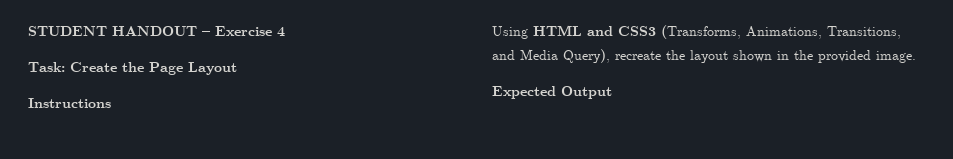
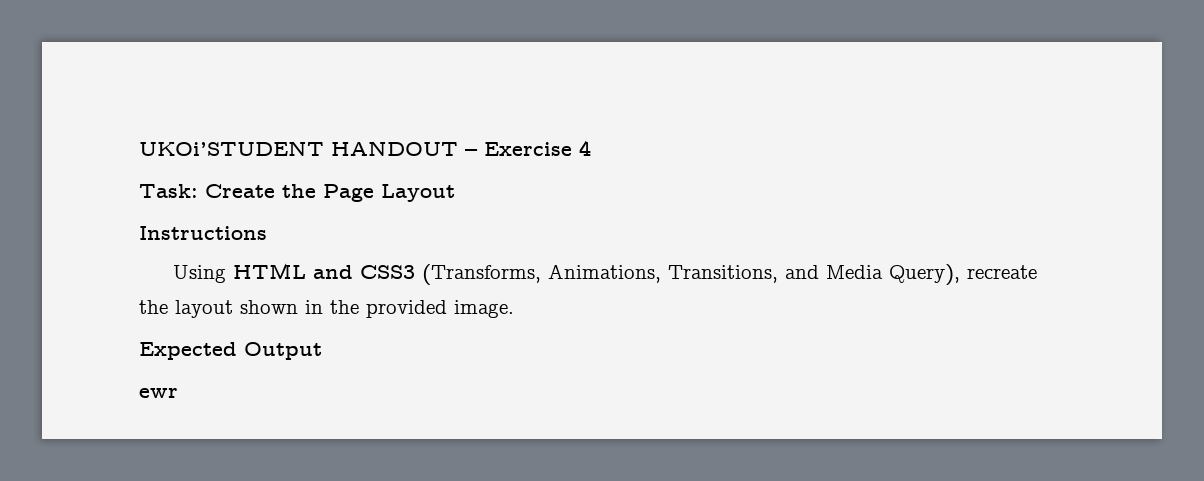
[28,26,107,36] STUDENT -> [139,141,324,156] UKOi’STUDENT
(612, 92) none -> [139,388,178,398] // ewr

